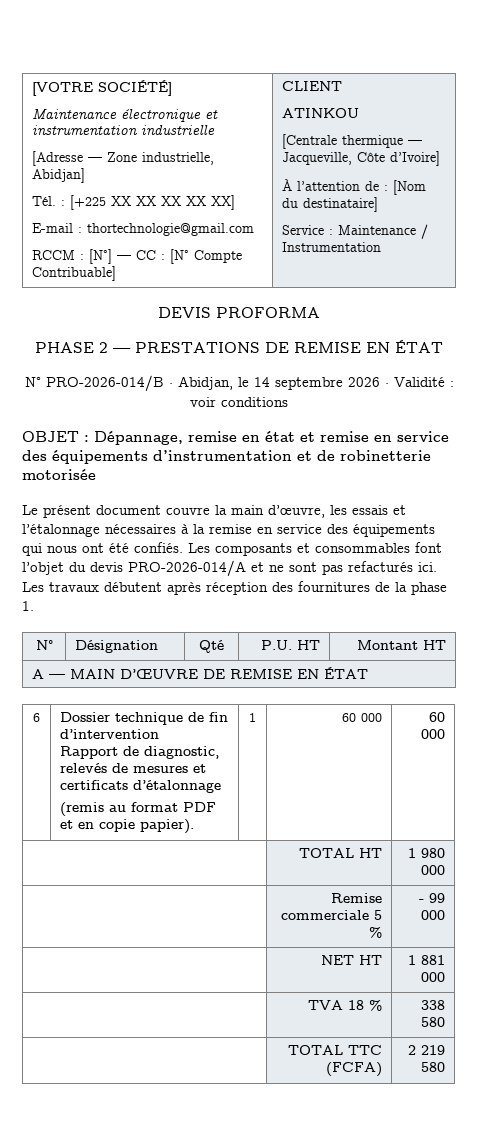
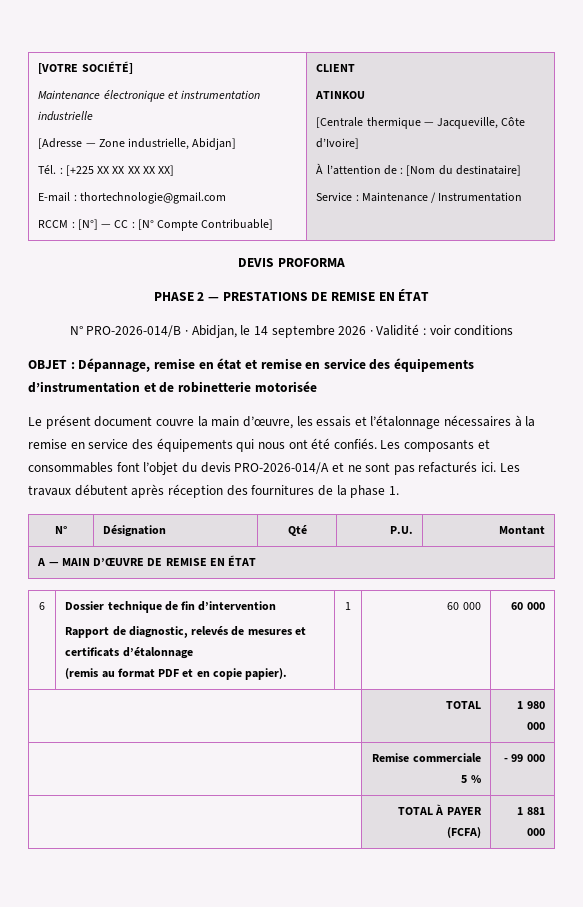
[296,640,320,650] HT -> (413, 530) none
[422,640,446,650] HT -> (545, 530) none
[358,848,382,858] HT -> (481, 705) none
[320,955,382,965] NET HT -> [398,804,482,815] [446,827,481,838] TOTAL À PAYER (FCFA)
[307,1000,382,1011] [420,1000,445,1010] [420,1017,445,1027] [287,1045,382,1055] [325,1062,382,1077] [407,1045,445,1055] [420,1062,445,1072] // | TVA 18 % | 338 580 // | TOTAL TTC (FCFA) | 2 219 580 -> (545, 832) none

